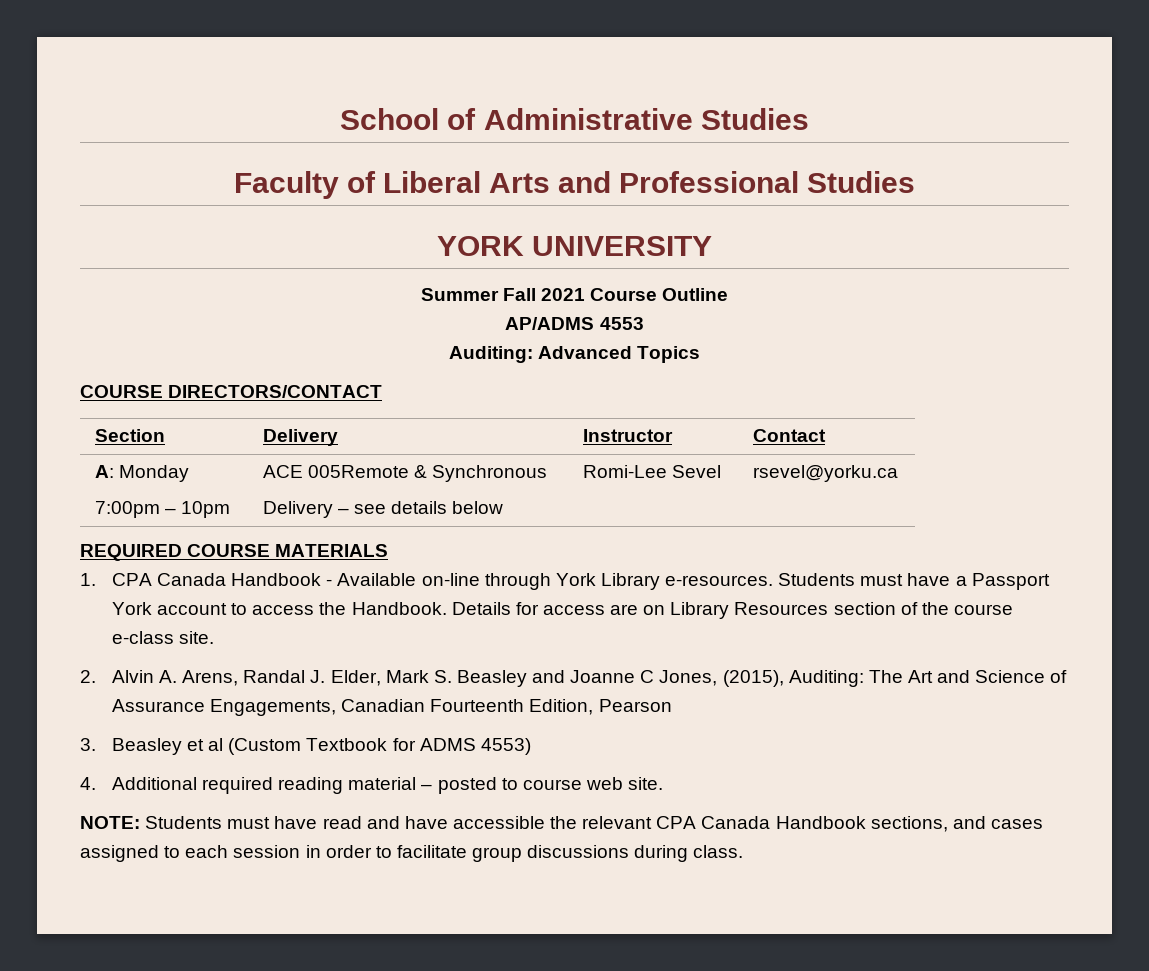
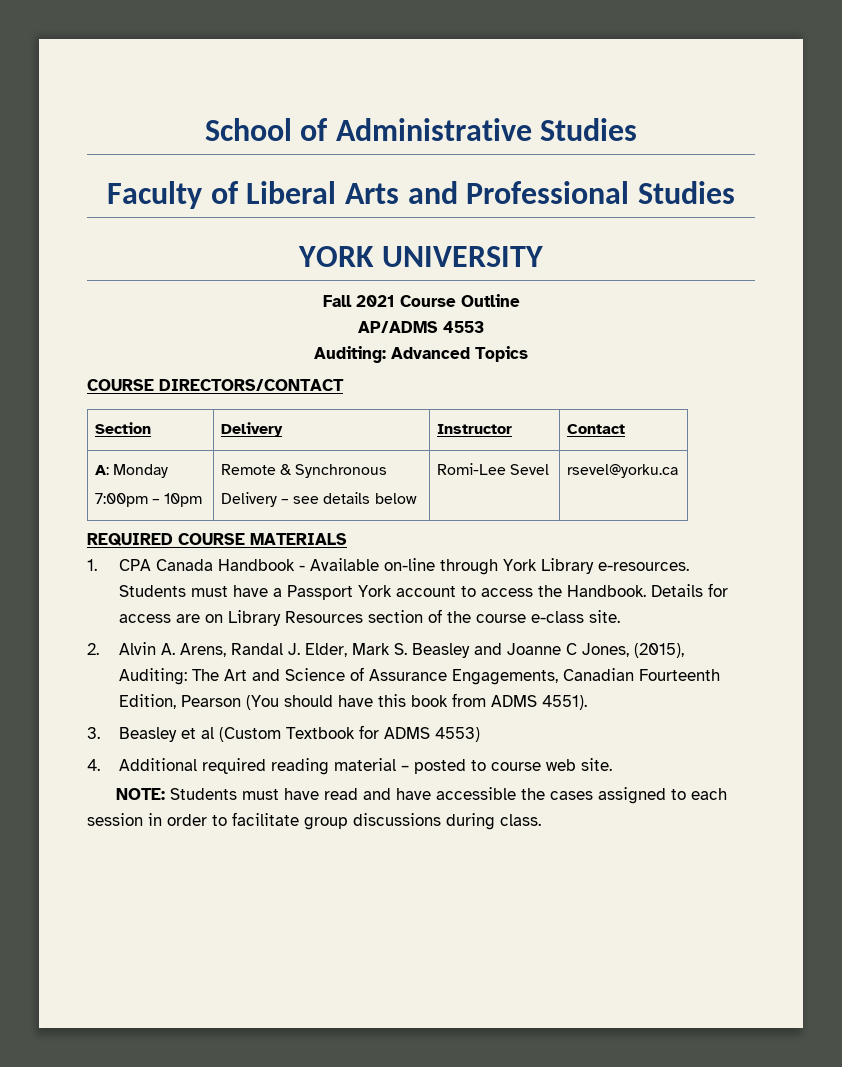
[420,288,499,301] Summer -> (544, 256) none
[262,465,409,478] ACE 005Remote -> [220,464,276,475] Remote
(672, 705) none -> [245,693,587,710] (You should have this book from ADMS 4551).
[582,816,986,832] relevant CPA Canada Handbook sections, and -> (545, 794) none

